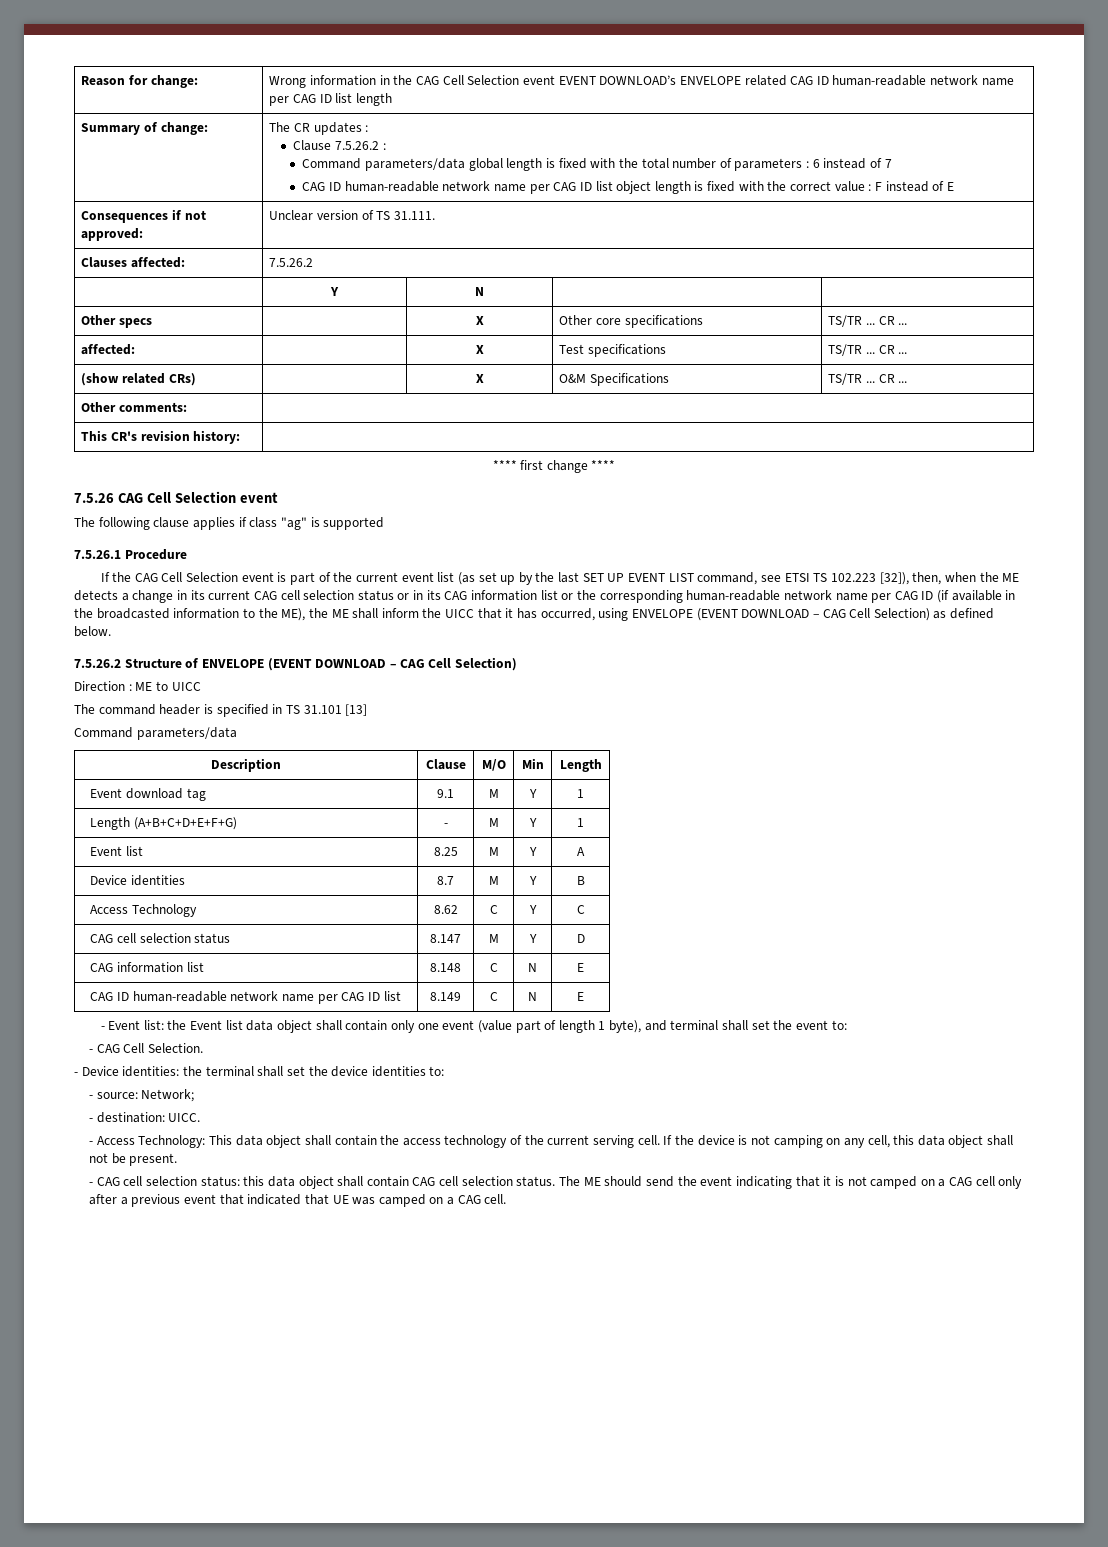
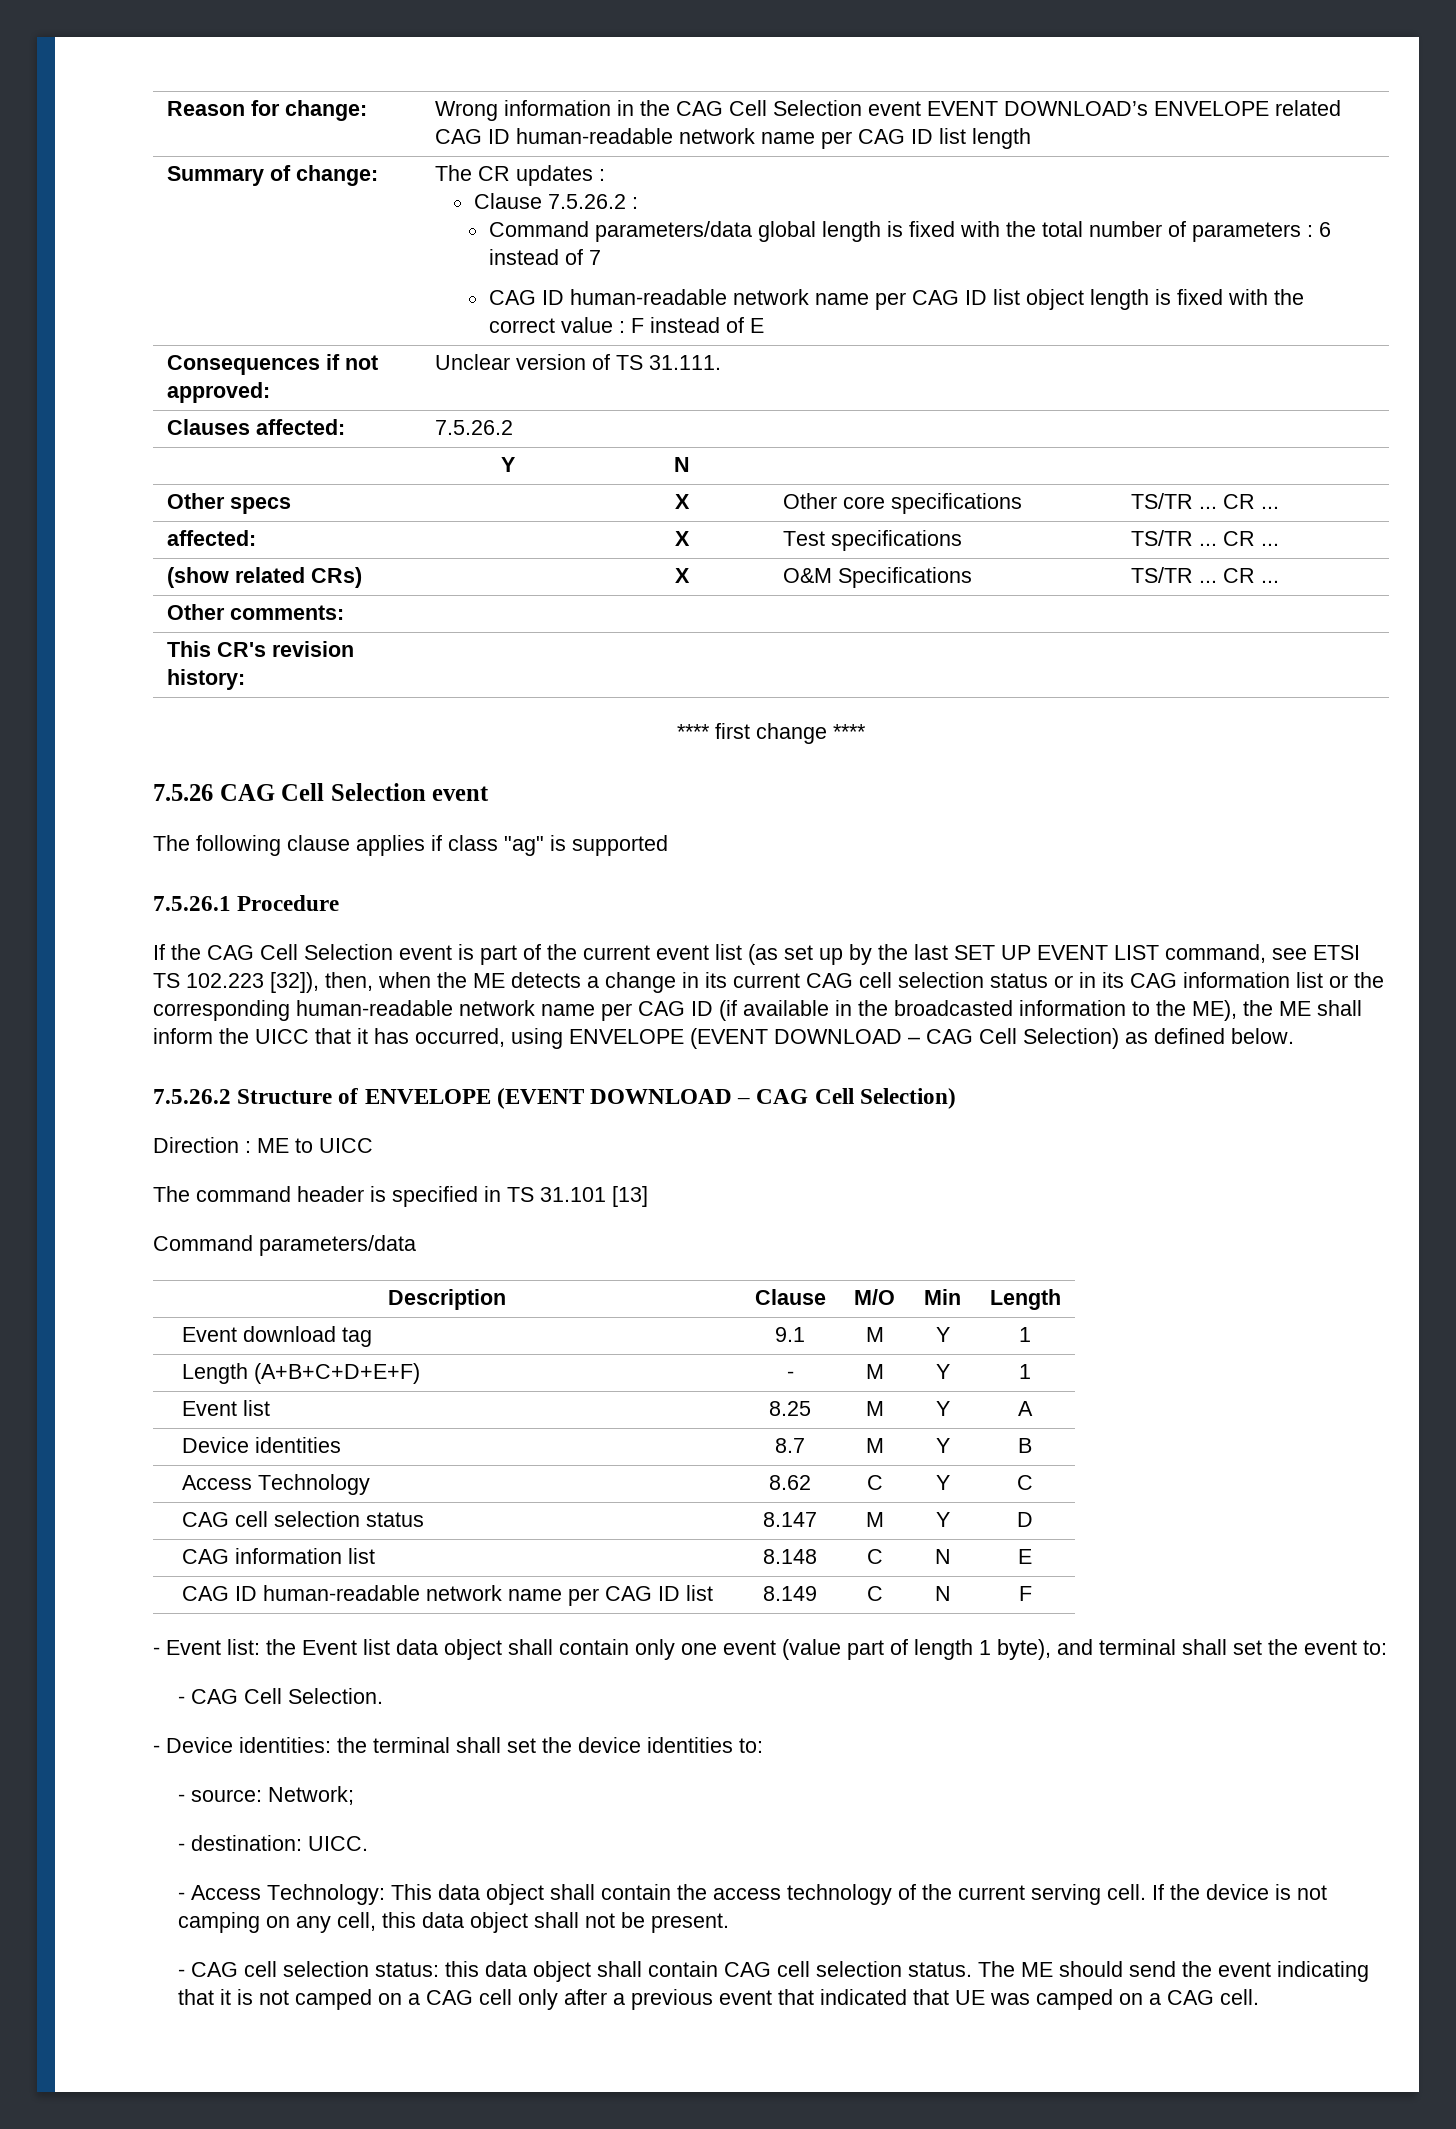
[134,817,238,830] (A+B+C+D+E+F+G) -> [253,1363,420,1384] (A+B+C+D+E+F)
[577,992,584,1001] E -> [1018,1586,1032,1601] F

